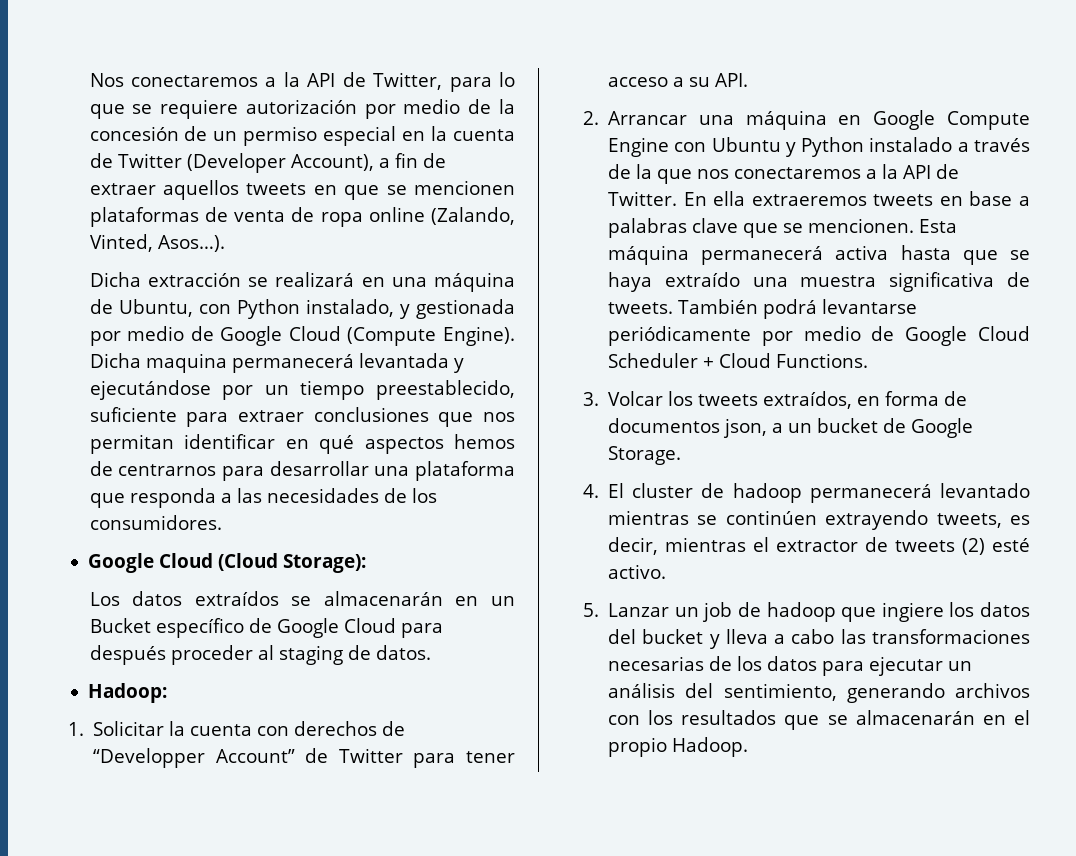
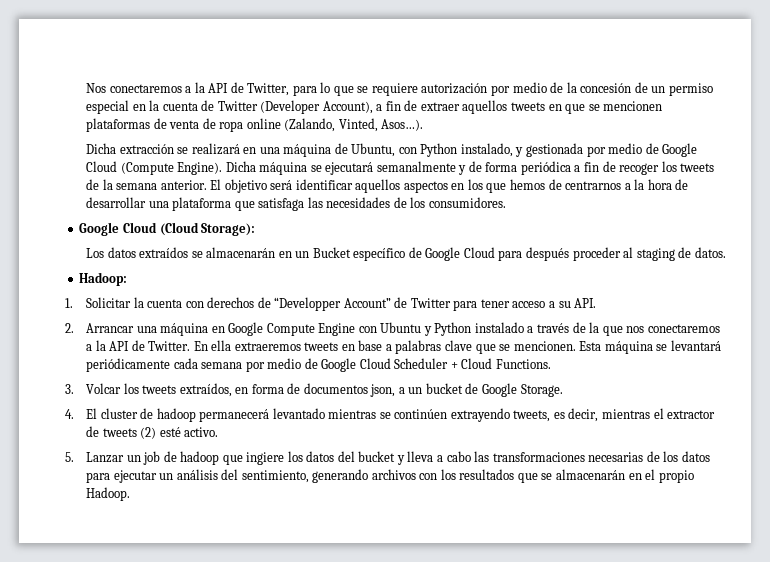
[145,353,464,373] [89,380,515,400] [89,407,515,427] [89,434,515,454] [89,461,264,481] maquina permanecerá levantada y ejecutándose por un tiempo preestablecido, suficiente para extraer conclusiones que nos permitan identificar en qué aspectos hemos de centrarnos para -> [259,161,715,175] [86,179,689,193] máquina se ejecutará semanalmente y de forma periódica a fin de recoger los tweets de la semana anterior. El objetivo será identificar aquellos aspectos en los que hemos de centrarnos a la hora de
[129,488,232,508] responda a -> [258,198,305,211] satisfaga
[701,245,1030,265] [608,272,1030,292] [608,299,917,319] [608,326,752,346] permanecerá activa hasta que se haya extraído una muestra significativa de tweets. También podrá levantarse periódicamente -> [656,340,721,351] [86,358,243,372] se levantará periódicamente cada semana

